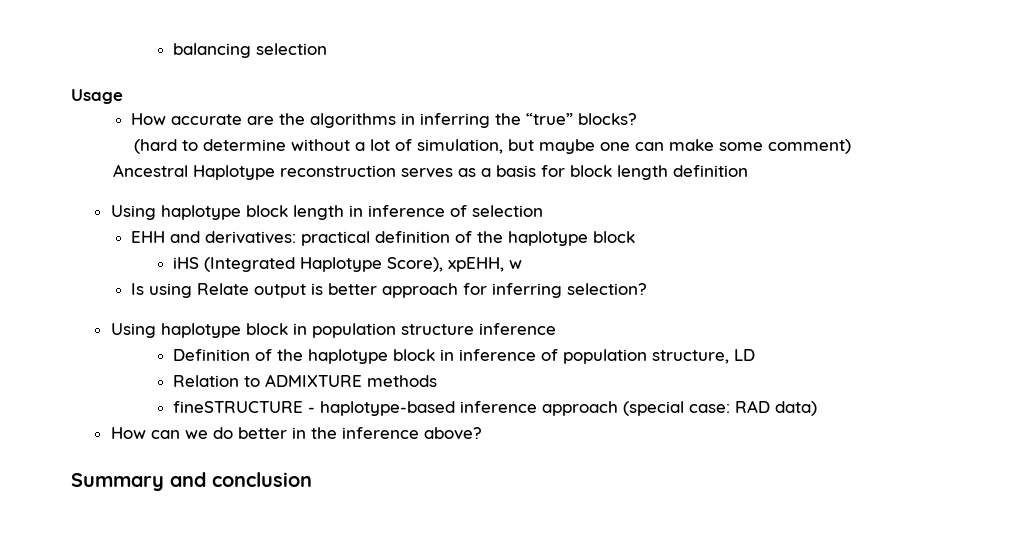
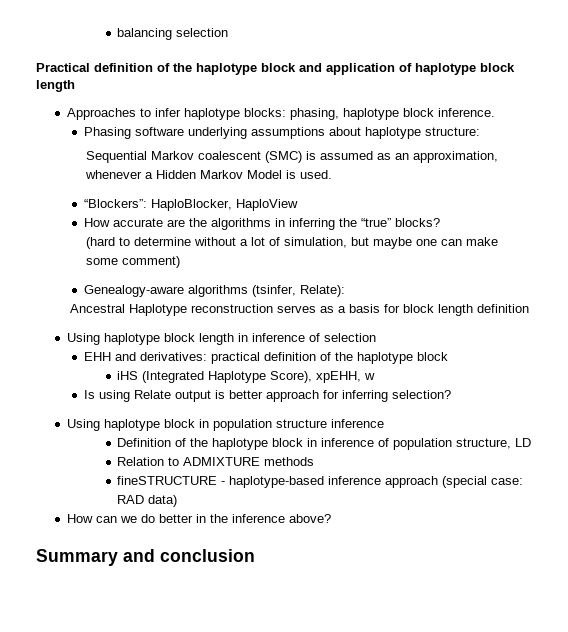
[71,89,123,104] Usage -> [36,63,515,75] [36,80,75,92] [67,108,496,120] [83,127,480,139] [86,151,499,163] [85,170,333,179] [83,199,298,211] Practical definition of the haplotype block and application of haplotype block length // Approaches to infer haplotype blocks: phasing, haplotype block inference. // Phasing software underlying assumptions about haplotype structure: // Sequential Markov coalescent (SMC) is assumed as an approximation, whenever a Hidden Markov Model is used. // “Blockers”: HaploBlocker, HaploView
(851, 146) none -> [83,285,345,297] // Genealogy-aware algorithms (tsinfer, Relate):

